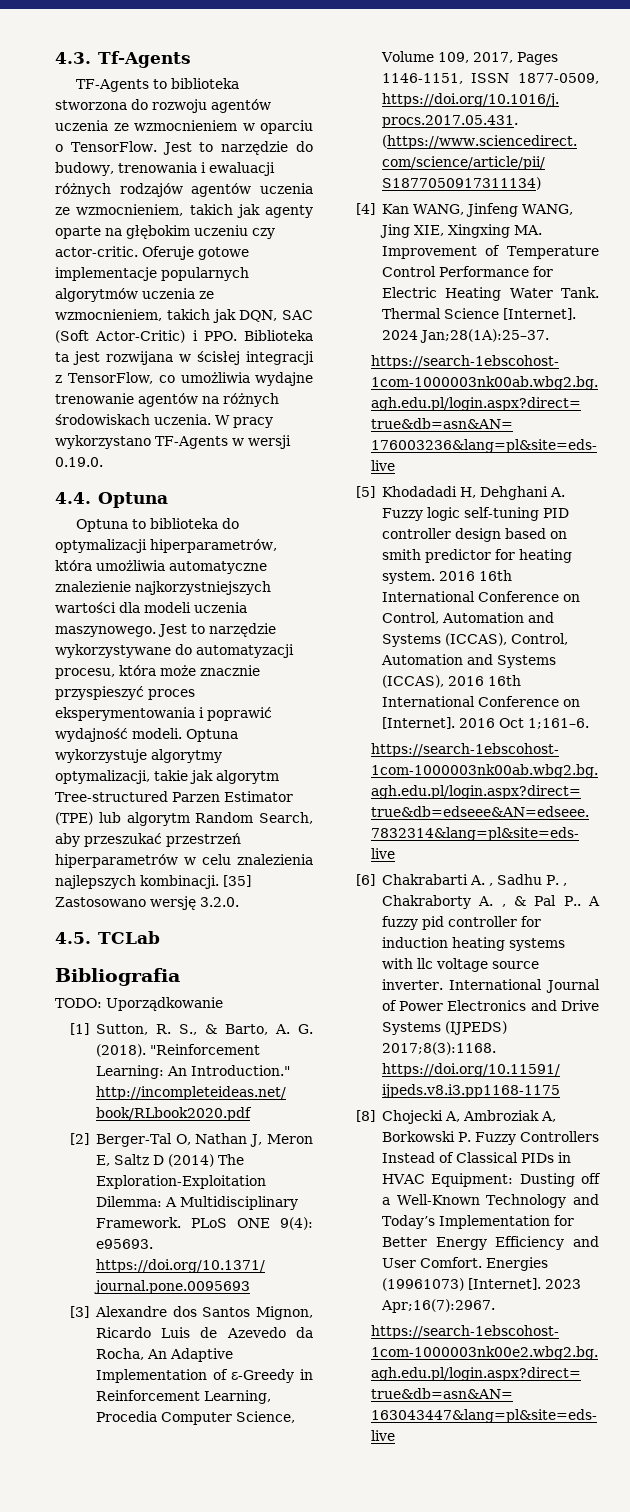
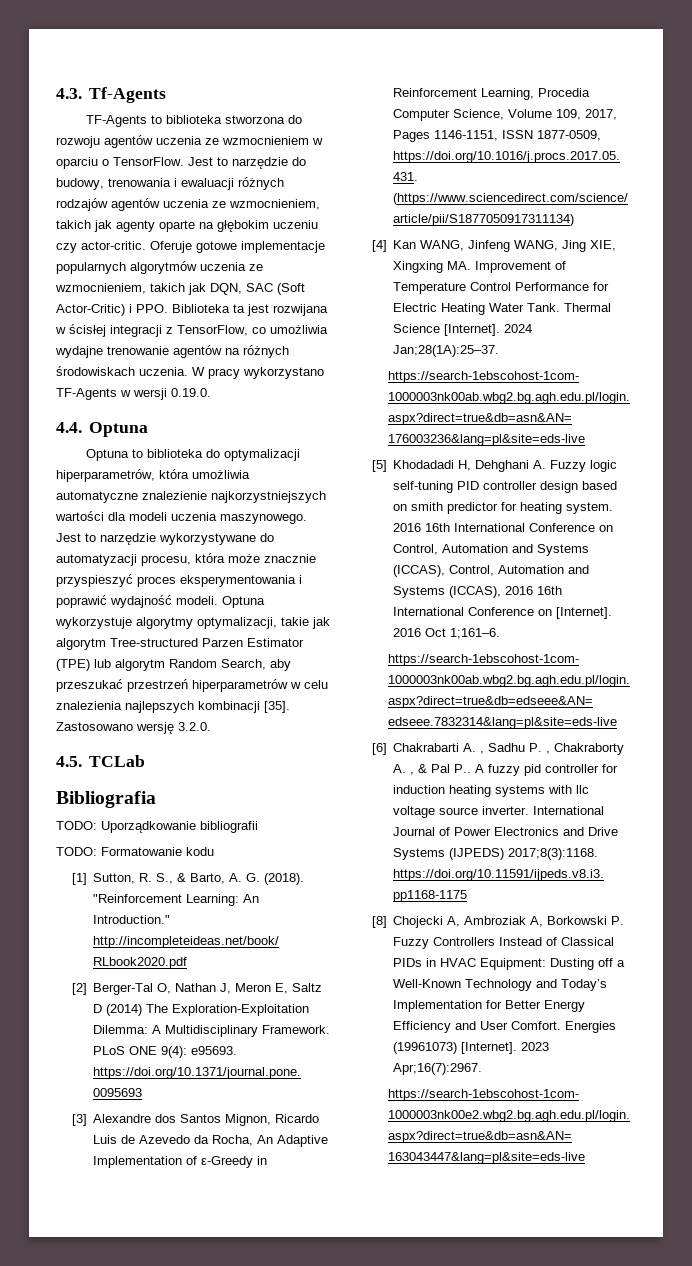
[140,875,251,889] kombinacji. [35] -> [198,701,290,713] kombinacji [35].
(223, 1004) none -> [200,821,258,833] [56,847,214,856] bibliografii // TODO: Formatowanie kodu

